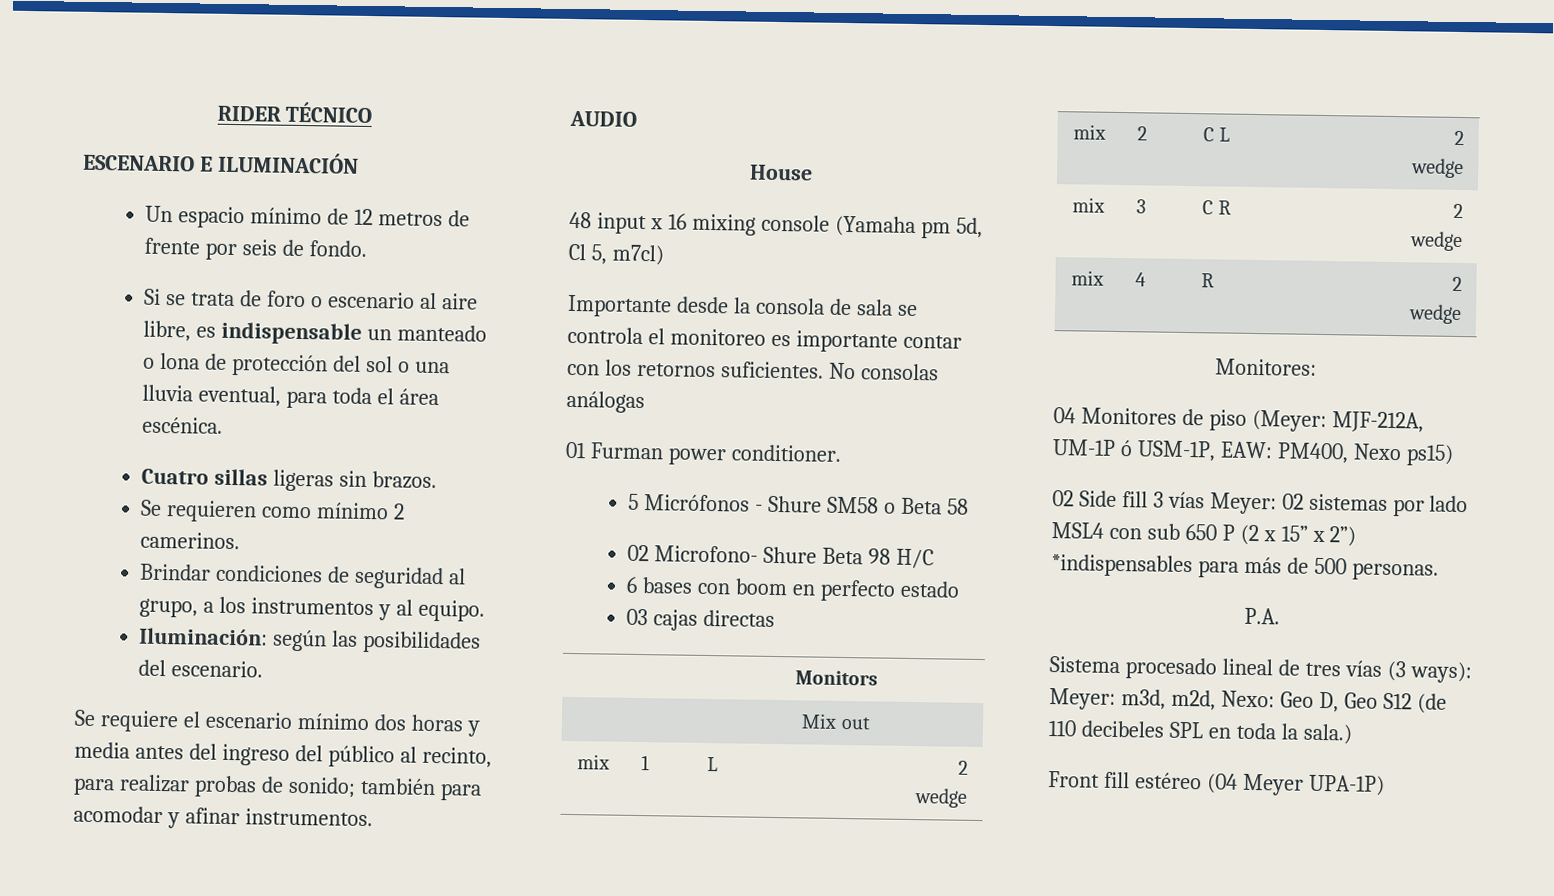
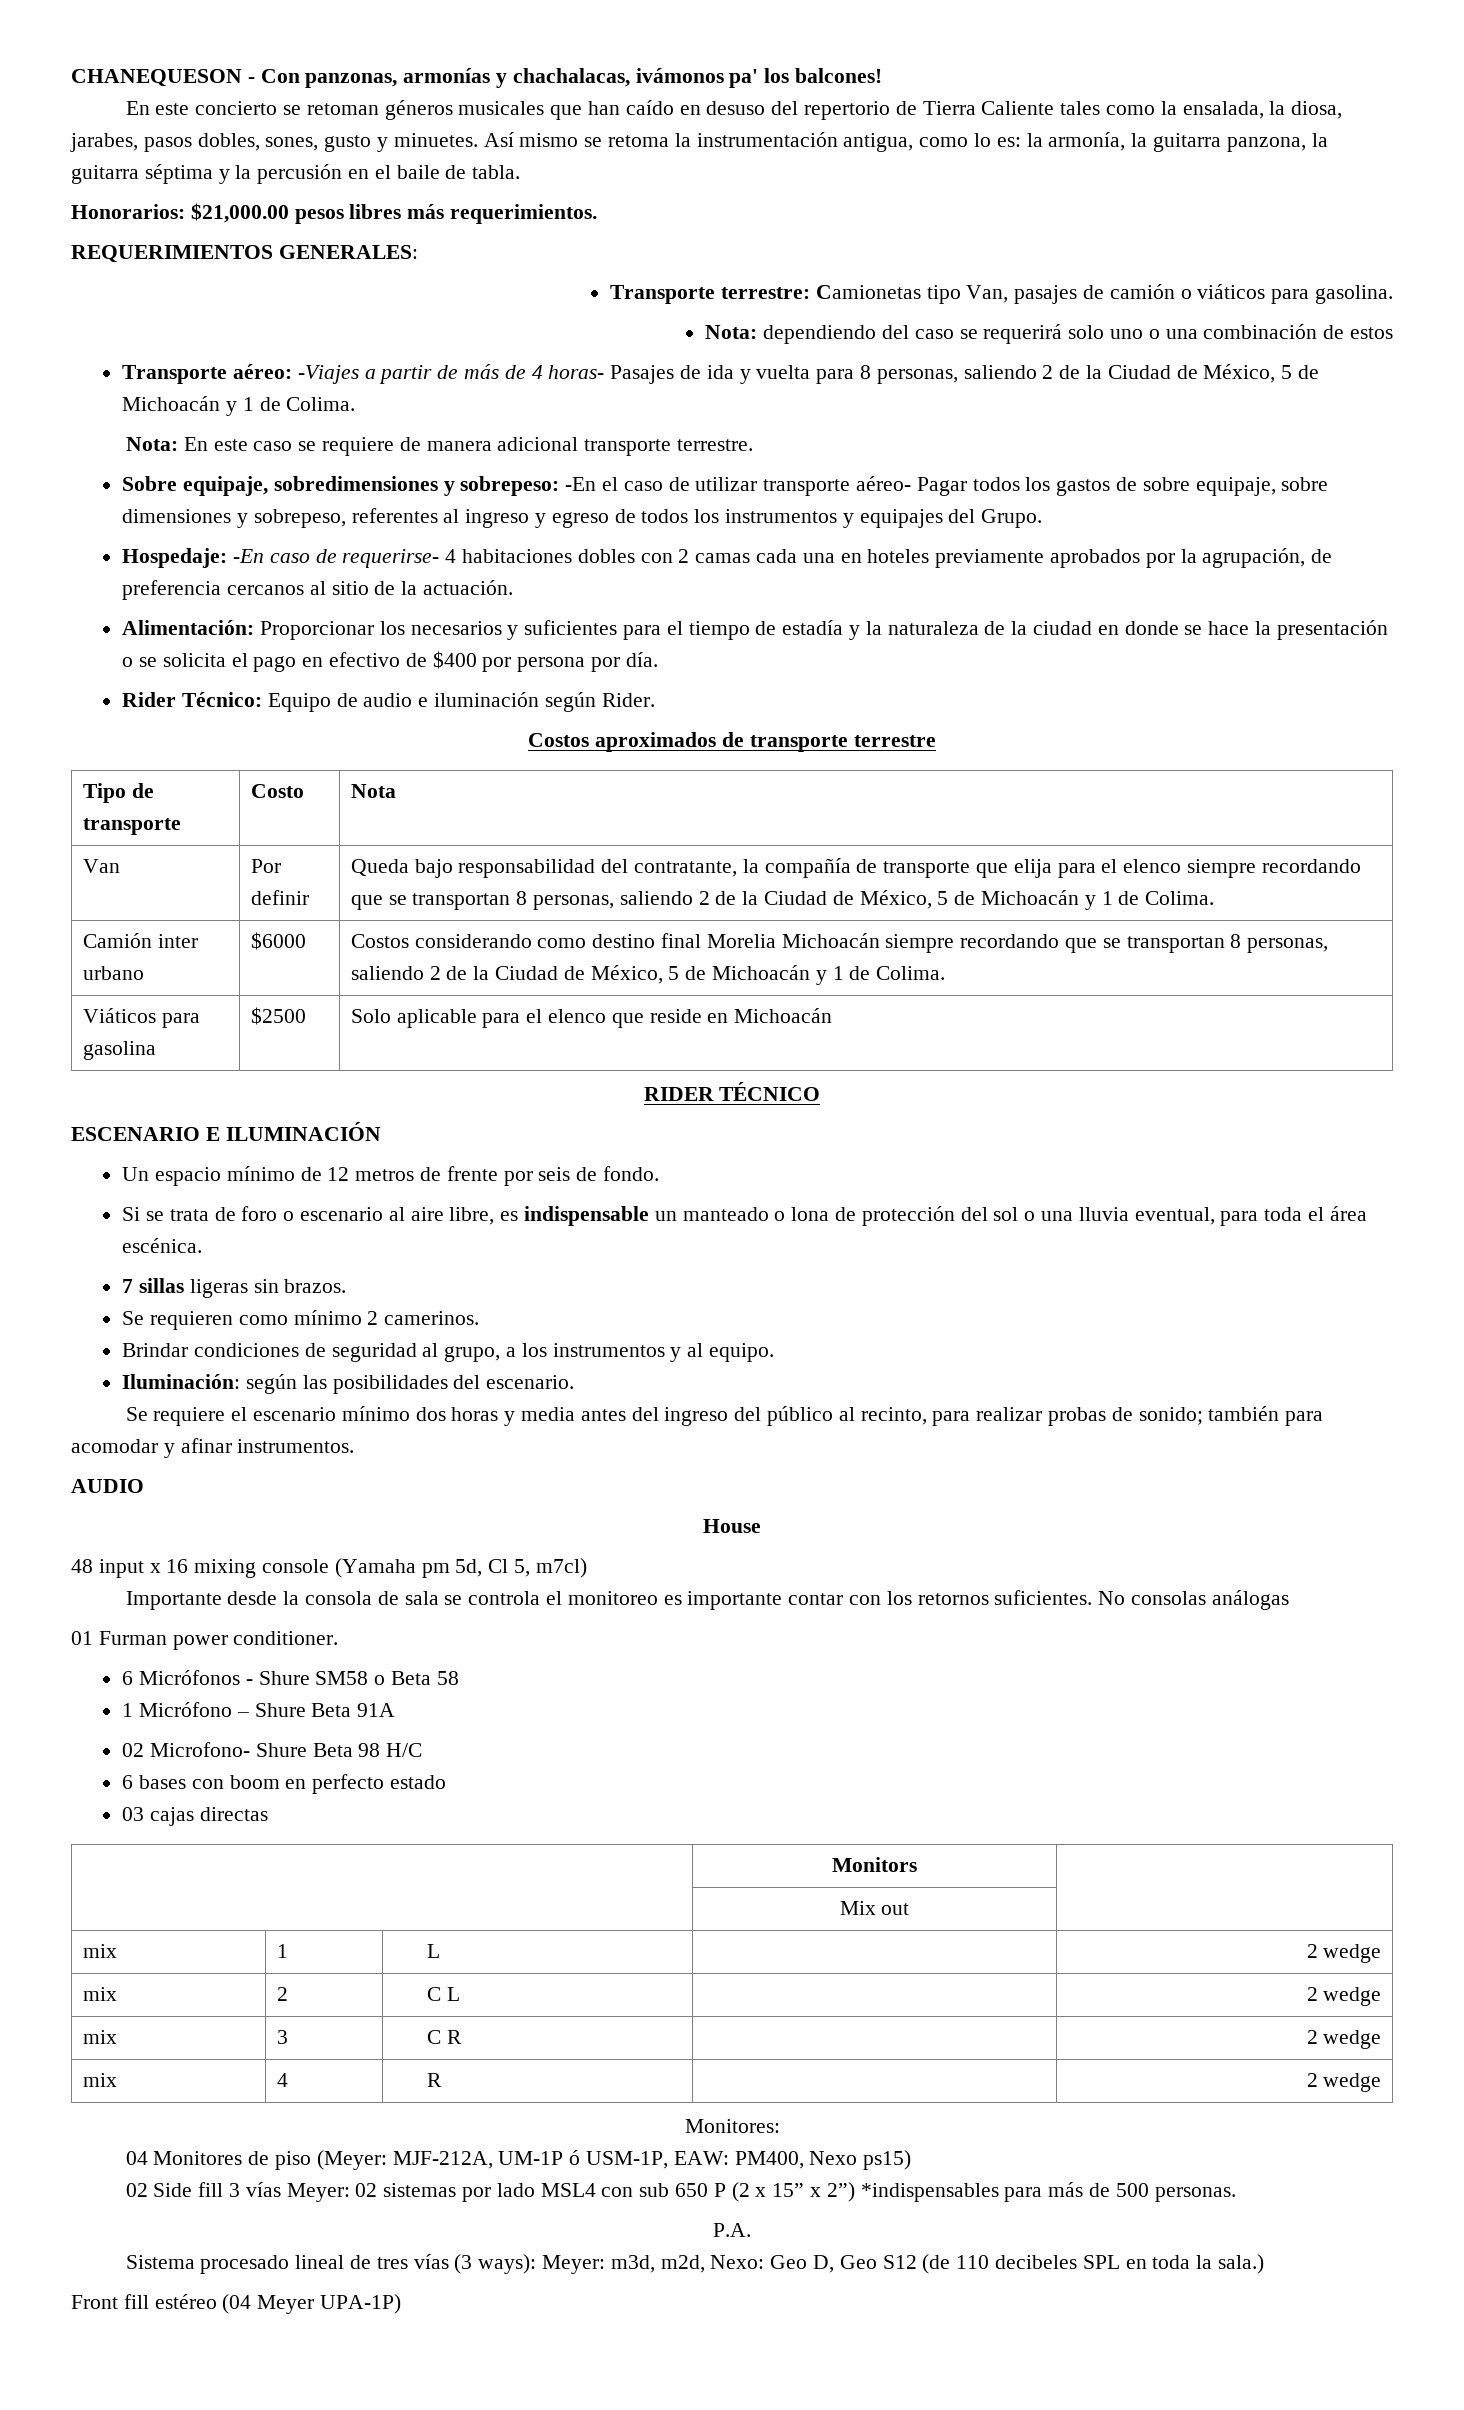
(216, 113) none -> [71,68,883,88] [125,100,1343,120] [70,132,1328,152] [71,164,521,184] [71,203,598,224] [71,245,418,263] [610,284,1393,304] [705,324,1393,344] [122,364,1320,384] [122,396,356,416] [126,437,754,456] [122,476,1329,496] [122,508,1043,528] [122,548,1333,568] [122,580,513,600] [122,620,1388,640] [122,651,658,672] [122,692,655,712] [528,732,936,752] [82,783,154,803] [82,818,181,835] [250,784,304,798] [350,784,396,798] [82,859,120,873] [250,859,281,873] [250,890,309,905] [350,858,1361,878] [350,890,1215,910] [82,933,198,948] [82,966,144,980] [250,932,306,950] [350,933,1329,953] [350,965,946,985] [82,1008,200,1028] [82,1041,156,1060] [250,1007,306,1025] [350,1008,833,1028] CHANEQUESON - Con panzonas, armonías y chachalacas, ivámonos pa' los balcones! // En este concierto se retoman géneros musicales que han caído en desuso del repertorio de Tierra Caliente tales como la ensalada, la diosa, jarabes, pasos dobles, sones, gusto y minuetes. Así mismo se retoma la instrumentación antigua, como lo es: la armonía, la guitarra panzona, la guitarra séptima y la percusión en el baile de tabla. // Honorarios: $21,000.00 pesos libres más requerimientos. // REQUERIMIENTOS GENERALES: // Transporte terrestre: Camionetas tipo Van, pasajes de camión o viáticos para gasolina. // Nota: dependiendo del caso se requerirá solo uno o una combinación de estos // Transporte aéreo: -Viajes a partir de más de 4 horas- Pasajes de ida y vuelta para 8 personas, saliendo 2 de la Ciudad de México, 5 de Michoacán y 1 de Colima. // Nota: En este caso se requiere de manera adicional transporte terrestre. // Sobre equipaje, sobredimensiones y sobrepeso: -En el caso de utilizar transporte aéreo- Pagar todos los gastos de sobre equipaje, sobre dimensiones y sobrepeso, referentes al ingreso y egreso de todos los instrumentos y equipajes del Grupo. // Hospedaje: -En caso de requerirse- 4 habitaciones dobles con 2 camas cada una en hoteles previamente aprobados por la agrupación, de preferencia cercanos al sitio de la actuación. // Alimentación: Proporcionar los necesarios y suficientes para el tiempo de estadía y la naturaleza de la ciudad en donde se hace la presentación o se solicita el pago en efectivo de $400 por persona por día. // Rider Técnico: Equipo de audio e iluminación según Rider. // Costos aproximados de transporte terrestre // Tipo de transporte | Costo | Nota // Van | Por definir | Queda bajo responsabilidad del contratante, la compañía de transporte que elija para el elenco siempre recordando que se transportan 8 personas, saliendo 2 de la Ciudad de México, 5 de Michoacán y 1 de Colima. // Camión inter urbano | $6000 | Costos considerando como destino final Morelia Michoacán siempre recordando que se transportan 8 personas, saliendo 2 de la Ciudad de México, 5 de Michoacán y 1 de Colima. // Viáticos para gasolina | $2500 | Solo aplicable para el elenco que reside en Michoacán //
[141,468,210,485] Cuatro -> [122,1279,134,1293] 7
[628,493,640,510] 5 -> [122,1671,134,1685] 6
(970, 506) none -> [122,1702,396,1717] // 1 Micrófono – Shure Beta 91A

